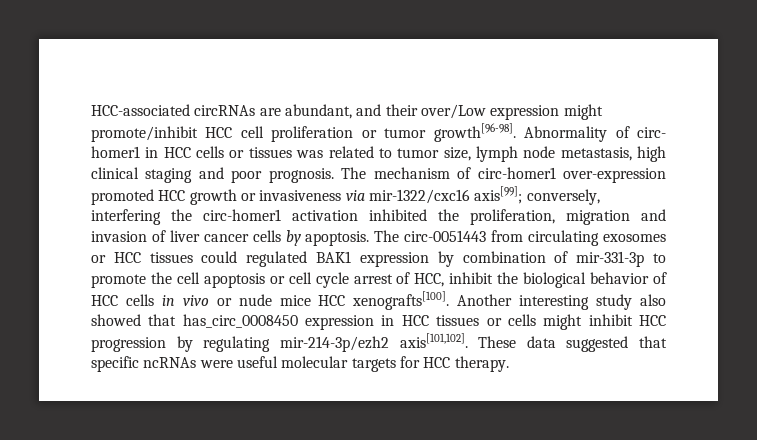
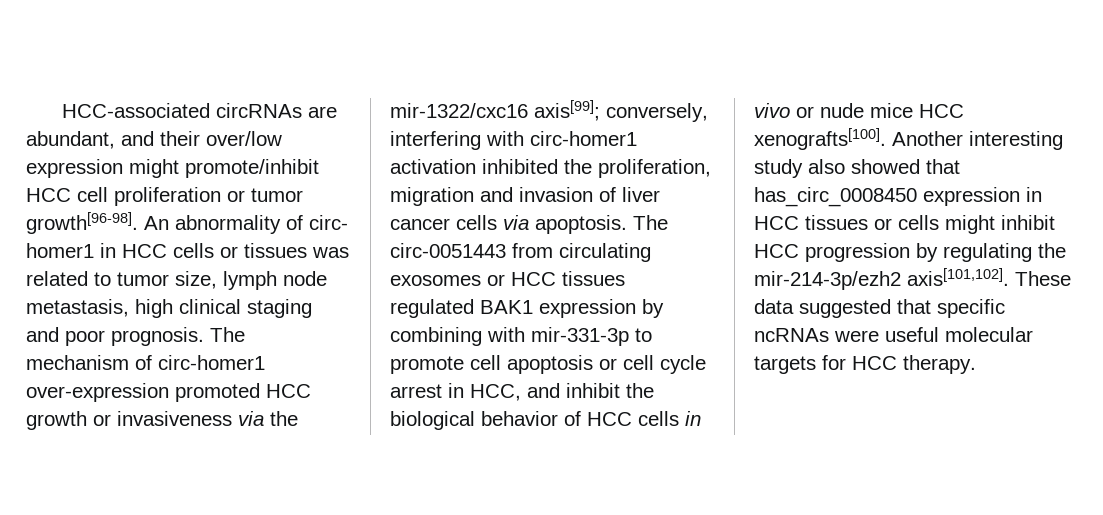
[420,104,486,119] over/Low -> [206,131,282,146] over/low
[524,126,608,142] Abnormality -> [144,215,281,234] An abnormality
(365, 195) none -> [270,411,298,426] the
[171,209,192,221] the -> [486,131,524,146] with
[285,230,301,246] by -> [503,215,529,230] via
[201,251,238,263] could -> (625, 278) none
[462,251,569,263] combination of -> [390,327,525,346] combining with
[150,272,172,284] the -> (464, 365) none
[396,272,445,287] of HCC, -> [448,383,560,401] in HCC, and
(271, 344) none -> [1038,243,1066,258] the

